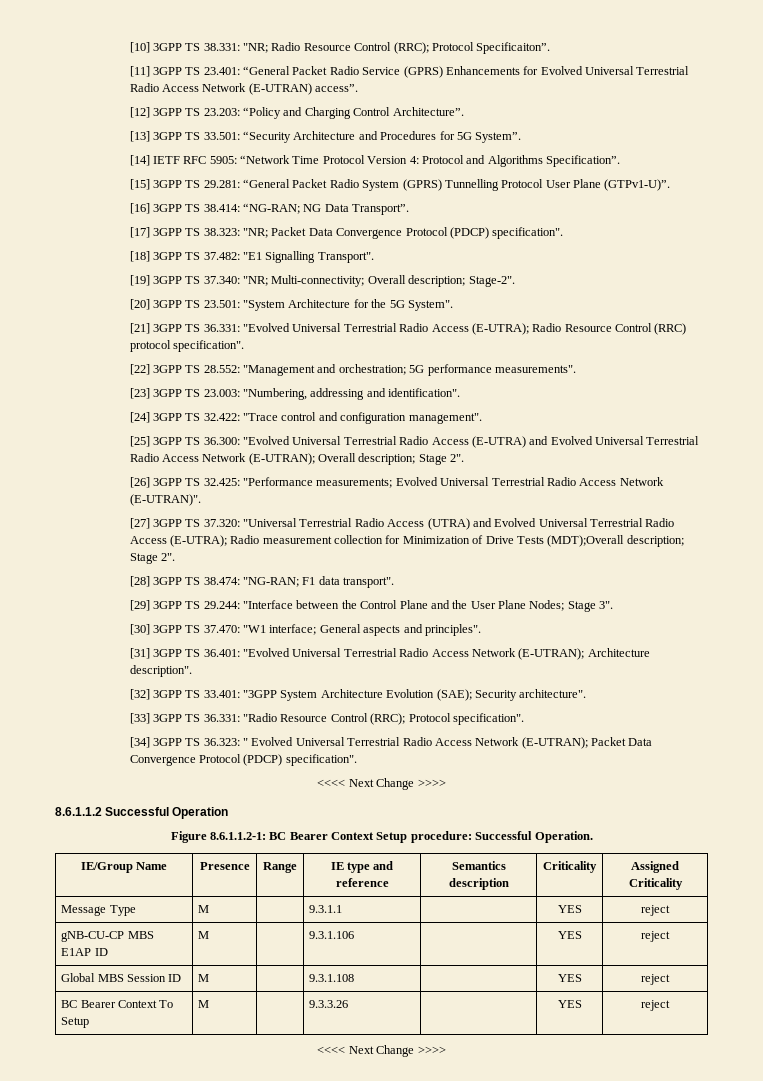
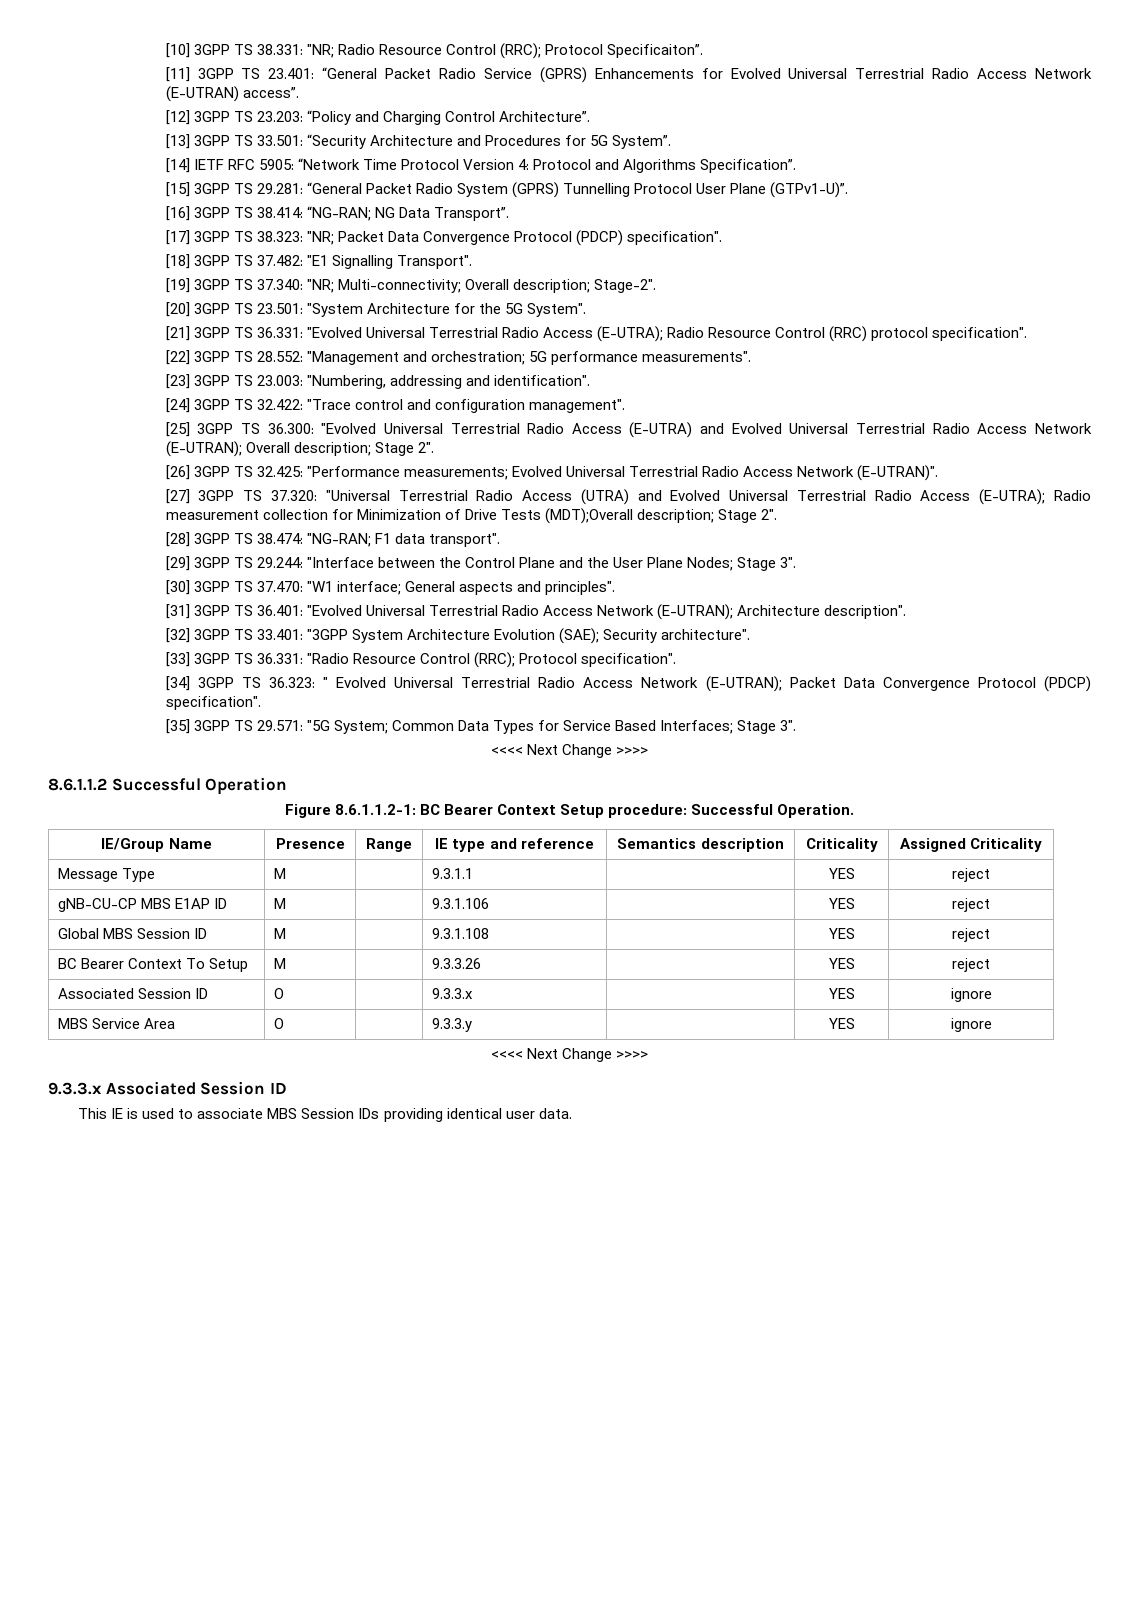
(357, 760) none -> [165,719,797,734] // [35] 3GPP TS 29.571: "5G System; Common Data Types for Service Based Interfaces; Stage 3".
[317,1045,446,1057] // <<<< Next Change >>>> -> [58,988,209,999] [274,988,285,999] [432,988,474,999] [828,988,855,999] [950,988,992,1002] [58,1018,176,1029] [274,1018,285,1029] [432,1018,473,1032] [828,1018,855,1029] [950,1018,992,1032] [490,1048,649,1062] [48,1081,287,1095] [78,1108,572,1122] // Associated Session ID | O | | 9.3.3.x | | YES | ignore // MBS Service Area | O | | 9.3.3.y | | YES | ignore // <<<< Next Change >>>> // 9.3.3.x Associated Session ID // This IE is used to associate MBS Session IDs providing identical user data.

